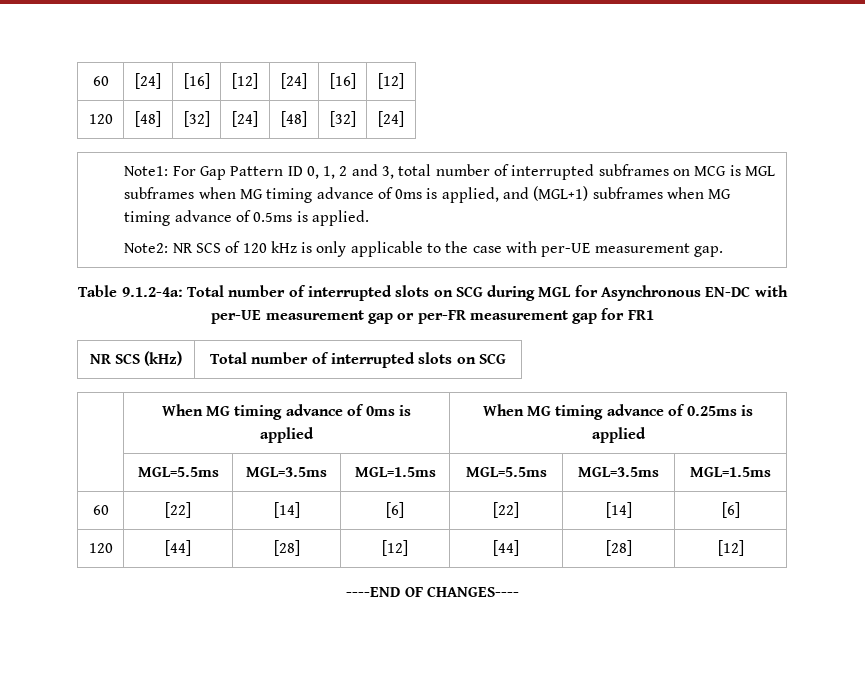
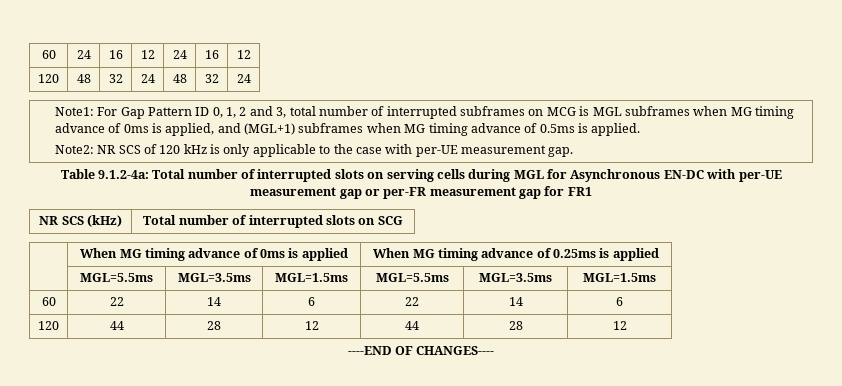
[92,76,109,86] [135,73,161,89] [183,73,210,89] [232,73,258,89] [281,73,307,89] [329,73,356,89] [378,73,404,89] [88,114,113,124] [135,111,161,127] [183,111,210,127] [232,111,258,127] [281,111,307,127] [329,111,356,127] [378,111,404,127] 60 | [24] | [16] | [12] | [24] | [16] | [12] // 120 | [48] | [32] | [24] | [48] | [32] | [24] -> [41,50,56,59] [76,50,91,59] [108,50,123,59] [140,50,155,59] [172,50,187,59] [204,50,219,59] [236,50,251,59] [38,74,59,83] [76,74,91,83] [108,74,123,83] [140,74,155,83] [172,74,187,83] [204,74,219,83] [236,74,251,83] 60 | 24 | 16 | 12 | 24 | 16 | 12 // 120 | 48 | 32 | 24 | 48 | 32 | 24
[455,286,483,297] SCG -> [386,169,465,182] serving cells
[165,502,191,518] [273,502,300,518] [386,502,404,518] [493,502,519,518] [605,502,632,518] [721,502,740,518] [88,543,113,553] [165,540,191,556] [273,540,300,556] [382,540,408,556] [493,540,519,556] [605,540,632,556] [717,540,744,556] [22] | [14] | [6] | [22] | [14] | [6] // 120 | [44] | [28] | [12] | [44] | [28] | [12] -> [109,297,124,306] [207,297,221,306] [308,297,315,306] [405,297,419,306] [508,297,523,306] [616,297,623,306] [38,321,59,330] [109,321,124,330] [207,321,221,330] [304,321,319,330] [405,321,419,330] [508,321,523,330] [612,321,627,330] 22 | 14 | 6 | 22 | 14 | 6 // 120 | 44 | 28 | 12 | 44 | 28 | 12

